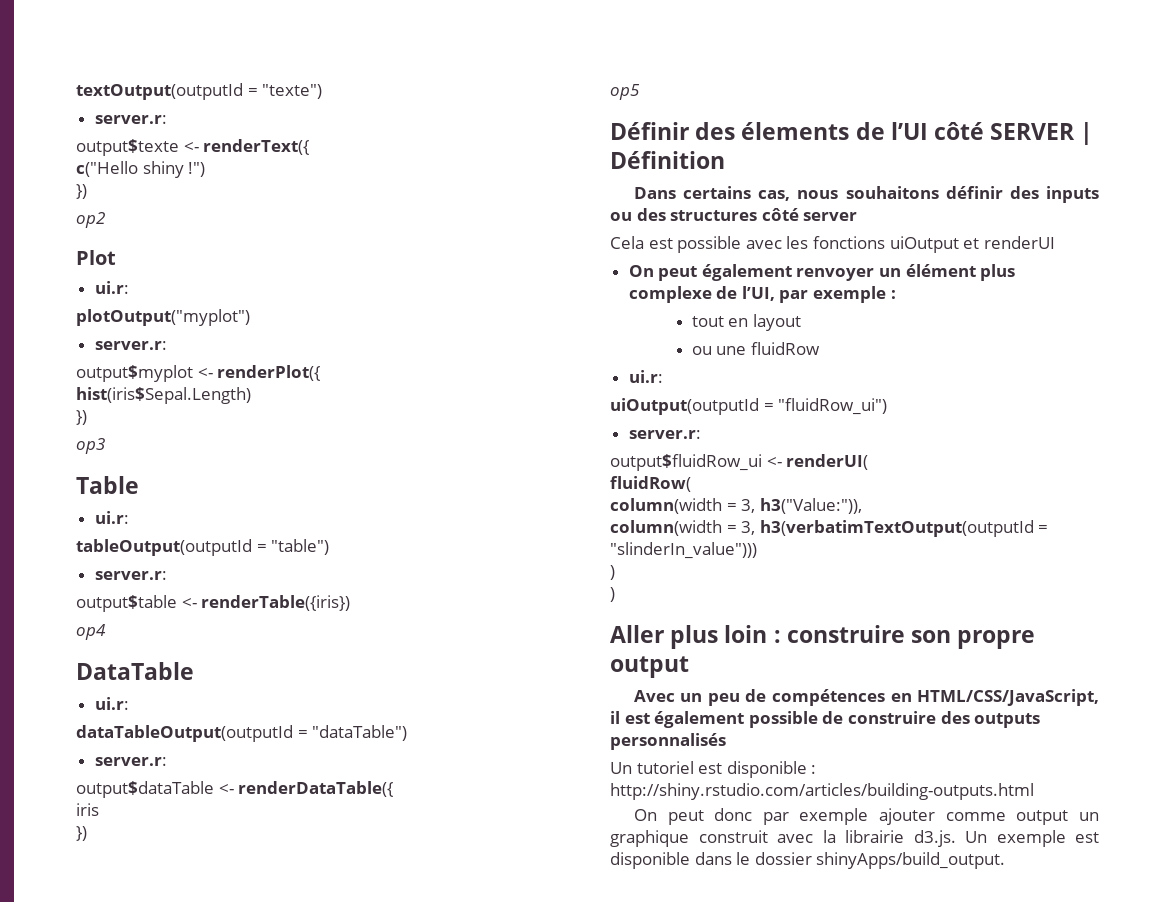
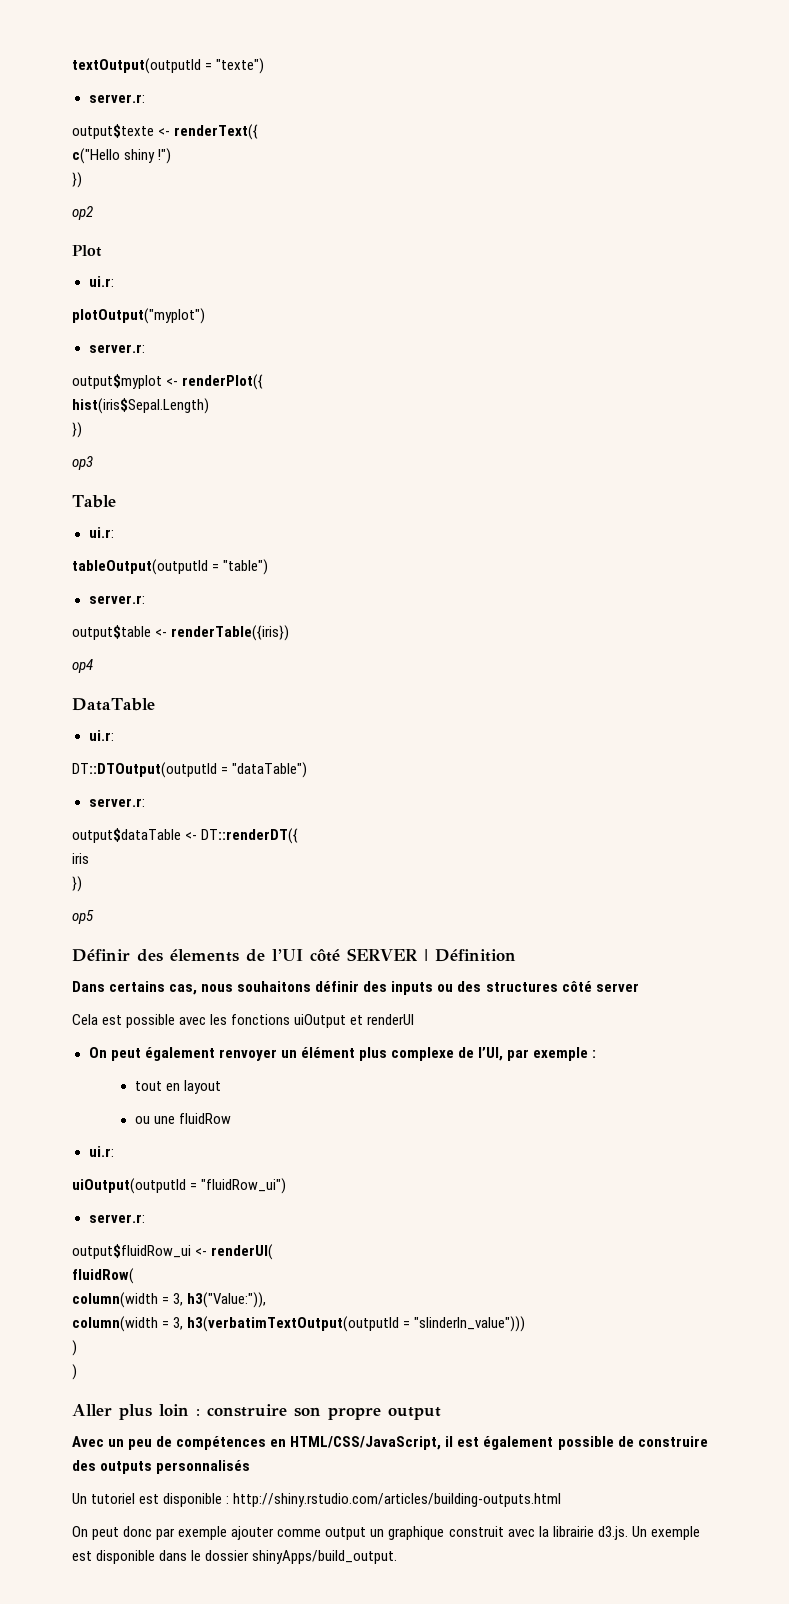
[76,725,293,742] dataTableOutput(outputId -> [72,762,217,778] DT::DTOutput(outputId
[238,781,394,797] renderDataTable({ -> [201,828,299,844] DT::renderDT({

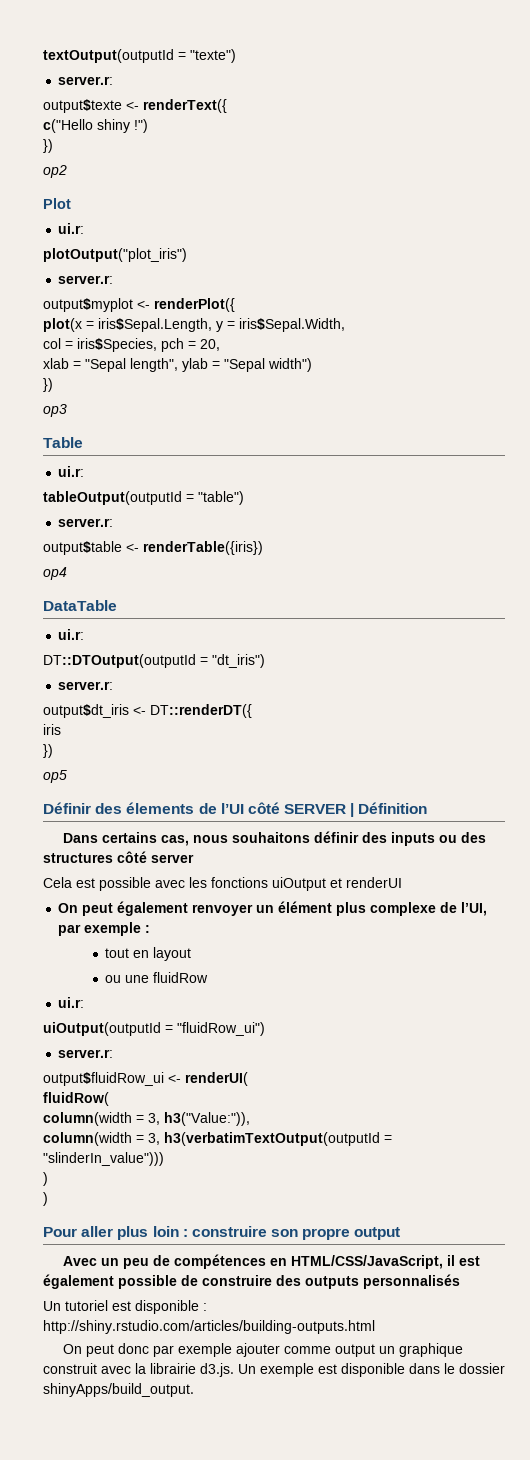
[72,308,205,324] plotOutput("myplot") -> [43,248,187,262] plotOutput("plot_iris")
[72,398,209,414] hist(iris$Sepal.Length) -> [43,318,345,332] [43,338,220,352] [43,358,312,372] plot(x = iris$Sepal.Length, y = iris$Sepal.Width, // col = iris$Species, pch = 20, // xlab = "Sepal length", ylab = "Sepal width")
[232,762,308,778] [88,798,145,807] [72,828,181,843] "dataTable") // server.r: // output$dataTable -> [212,654,265,668] [58,681,114,690] [43,704,129,718] "dt_iris") // server.r: // output$dt_iris
[72,1404,112,1416] Aller -> [43,1226,114,1237] Pour aller

